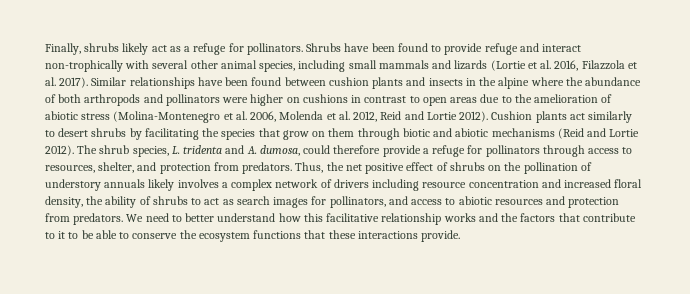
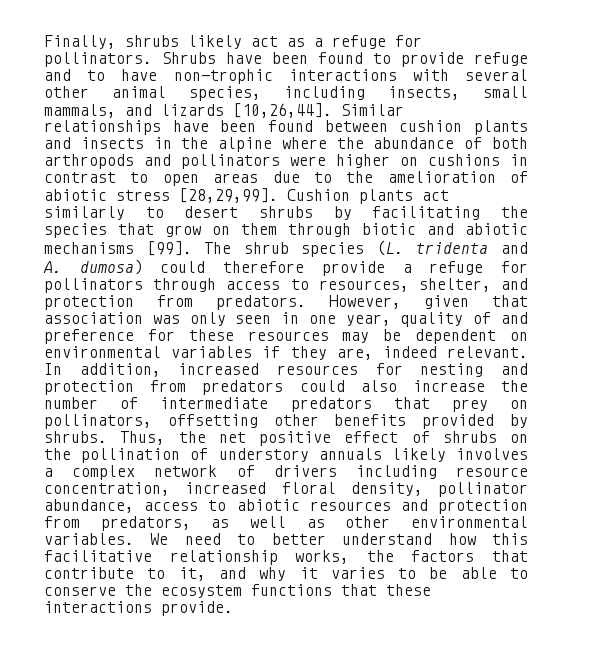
[542,44,582,52] [45,60,123,72] interact non-trophically -> [87,69,397,84] to have non-trophic interactions
[348,60,637,71] [45,77,89,88] small mammals and lizards (Lortie et al. 2016, Filazzola et al. 2017). -> [388,86,528,100] [44,103,332,118] insects, small mammals, and lizards [10,26,44].
[113,111,489,123] (Molina-Montenegro et al. 2006, Molenda et al. 2012, Reid and Lortie 2012). -> [179,188,278,203] [28,29,99].
[557,128,640,139] [45,145,180,157] (Reid and Lortie 2012). The shrub species, L. -> [146,240,404,257] [99]. The shrub species (L.
[259,145,300,156] dumosa, -> [79,259,143,275] dumosa)
(293, 168) none -> [329,295,528,309] [44,312,528,327] [44,329,528,344] [44,346,528,360] [44,363,528,377] [44,380,528,395] [44,397,528,412] [44,414,528,429] [44,431,107,443] However, given that association was only seen in one year, quality of and preference for these resources may be dependent on environmental variables if they are, indeed relevant. In addition, increased resources for nesting and protection from predators could also increase the number of intermediate predators that prey on pollinators, offsetting other benefits provided by shrubs.
[468,179,561,188] concentration and -> [44,482,170,496] concentration,
[86,196,408,208] the ability of shrubs to act as search images for pollinators, and -> [438,482,528,497] [44,499,134,513] pollinator abundance,
[73,213,124,225] predators. -> [100,516,528,531] [44,533,134,545] predators, as well as other environmental variables.
[443,213,498,222] works and -> [295,550,350,564] works,
[58,231,66,239] it -> [178,567,385,581] it, and why it varies

